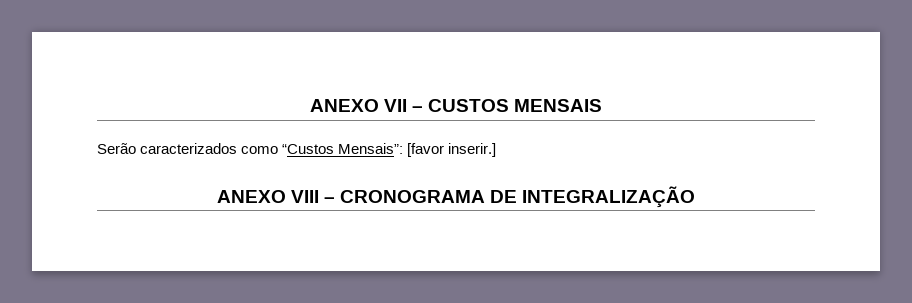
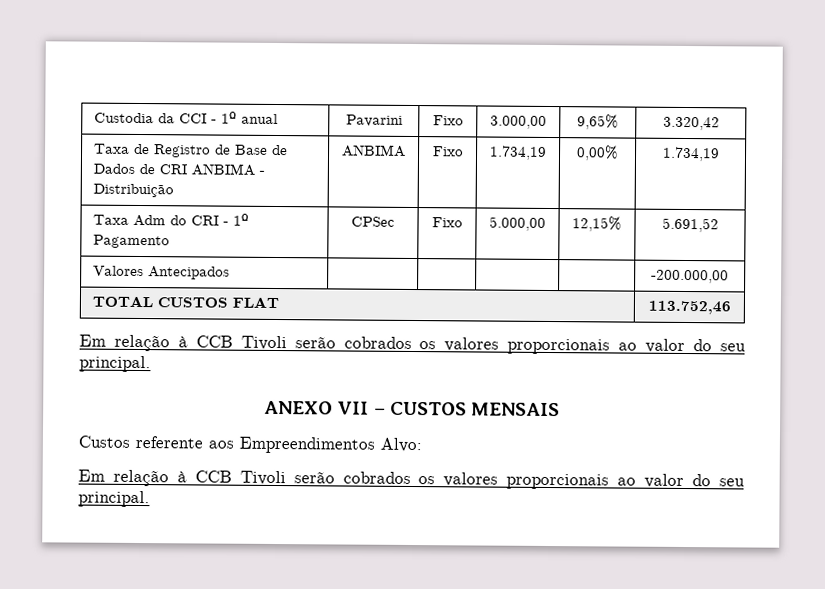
(309, 105) none -> [94,111,279,125] [345,114,403,127] [432,115,464,126] [490,115,547,129] [577,114,619,130] [662,116,720,131] [94,143,289,158] [93,163,266,176] [93,183,175,198] [342,144,406,157] [432,146,464,157] [489,145,547,160] [576,145,619,161] [661,146,720,162] [93,213,250,227] [93,234,171,249] [351,216,395,227] [431,217,463,228] [489,216,546,231] [572,216,622,232] [661,217,719,233] [93,265,231,280] [650,269,729,284] [92,295,280,309] [647,300,731,315] [79,334,746,355] [79,355,151,373] Custodia da CCI - 1º anual | Pavarini | Fixo | 3.000,00 | 9,65% | 3.320,42 // Taxa de Registro de Base de Dados de CRI ANBIMA - Distribuição | ANBIMA | Fixo | 1.734,19 | 0,00% | 1.734,19 // Taxa Adm do CRI - 1º Pagamento | CPSec | Fixo | 5.000,00 | 12,15% | 5.691,52 // Valores Antecipados | | | | | -200.000,00 // TOTAL CUSTOS FLAT | 113.752,46 // Em relação à CCB Tivoli serão cobrados os valores proporcionais ao valor do seu principal. //
[97,143,497,157] [216,186,696,208] Serão caracterizados como “Custos Mensais”: [favor inserir.] // ANEXO VIII – CRONOGRAMA DE INTEGRALIZAÇÃO -> [78,435,422,454] [78,469,745,490] [78,490,150,508] Custos referente aos Empreendimentos Alvo: // Em relação à CCB Tivoli serão cobrados os valores proporcionais ao valor do seu principal.

